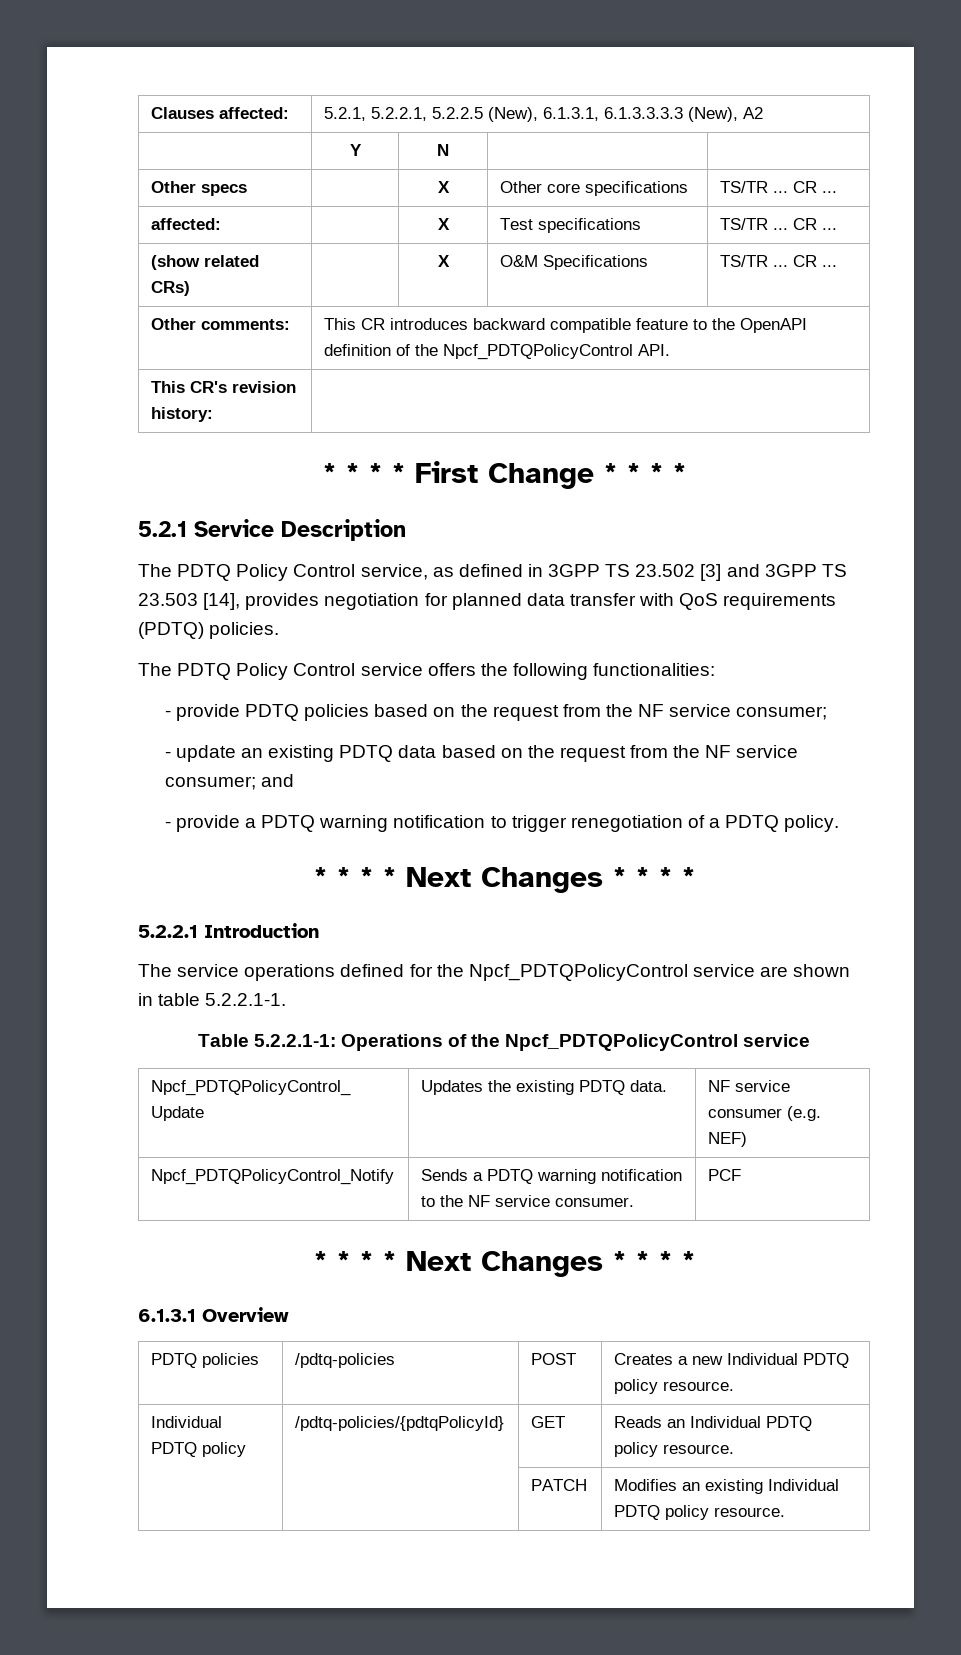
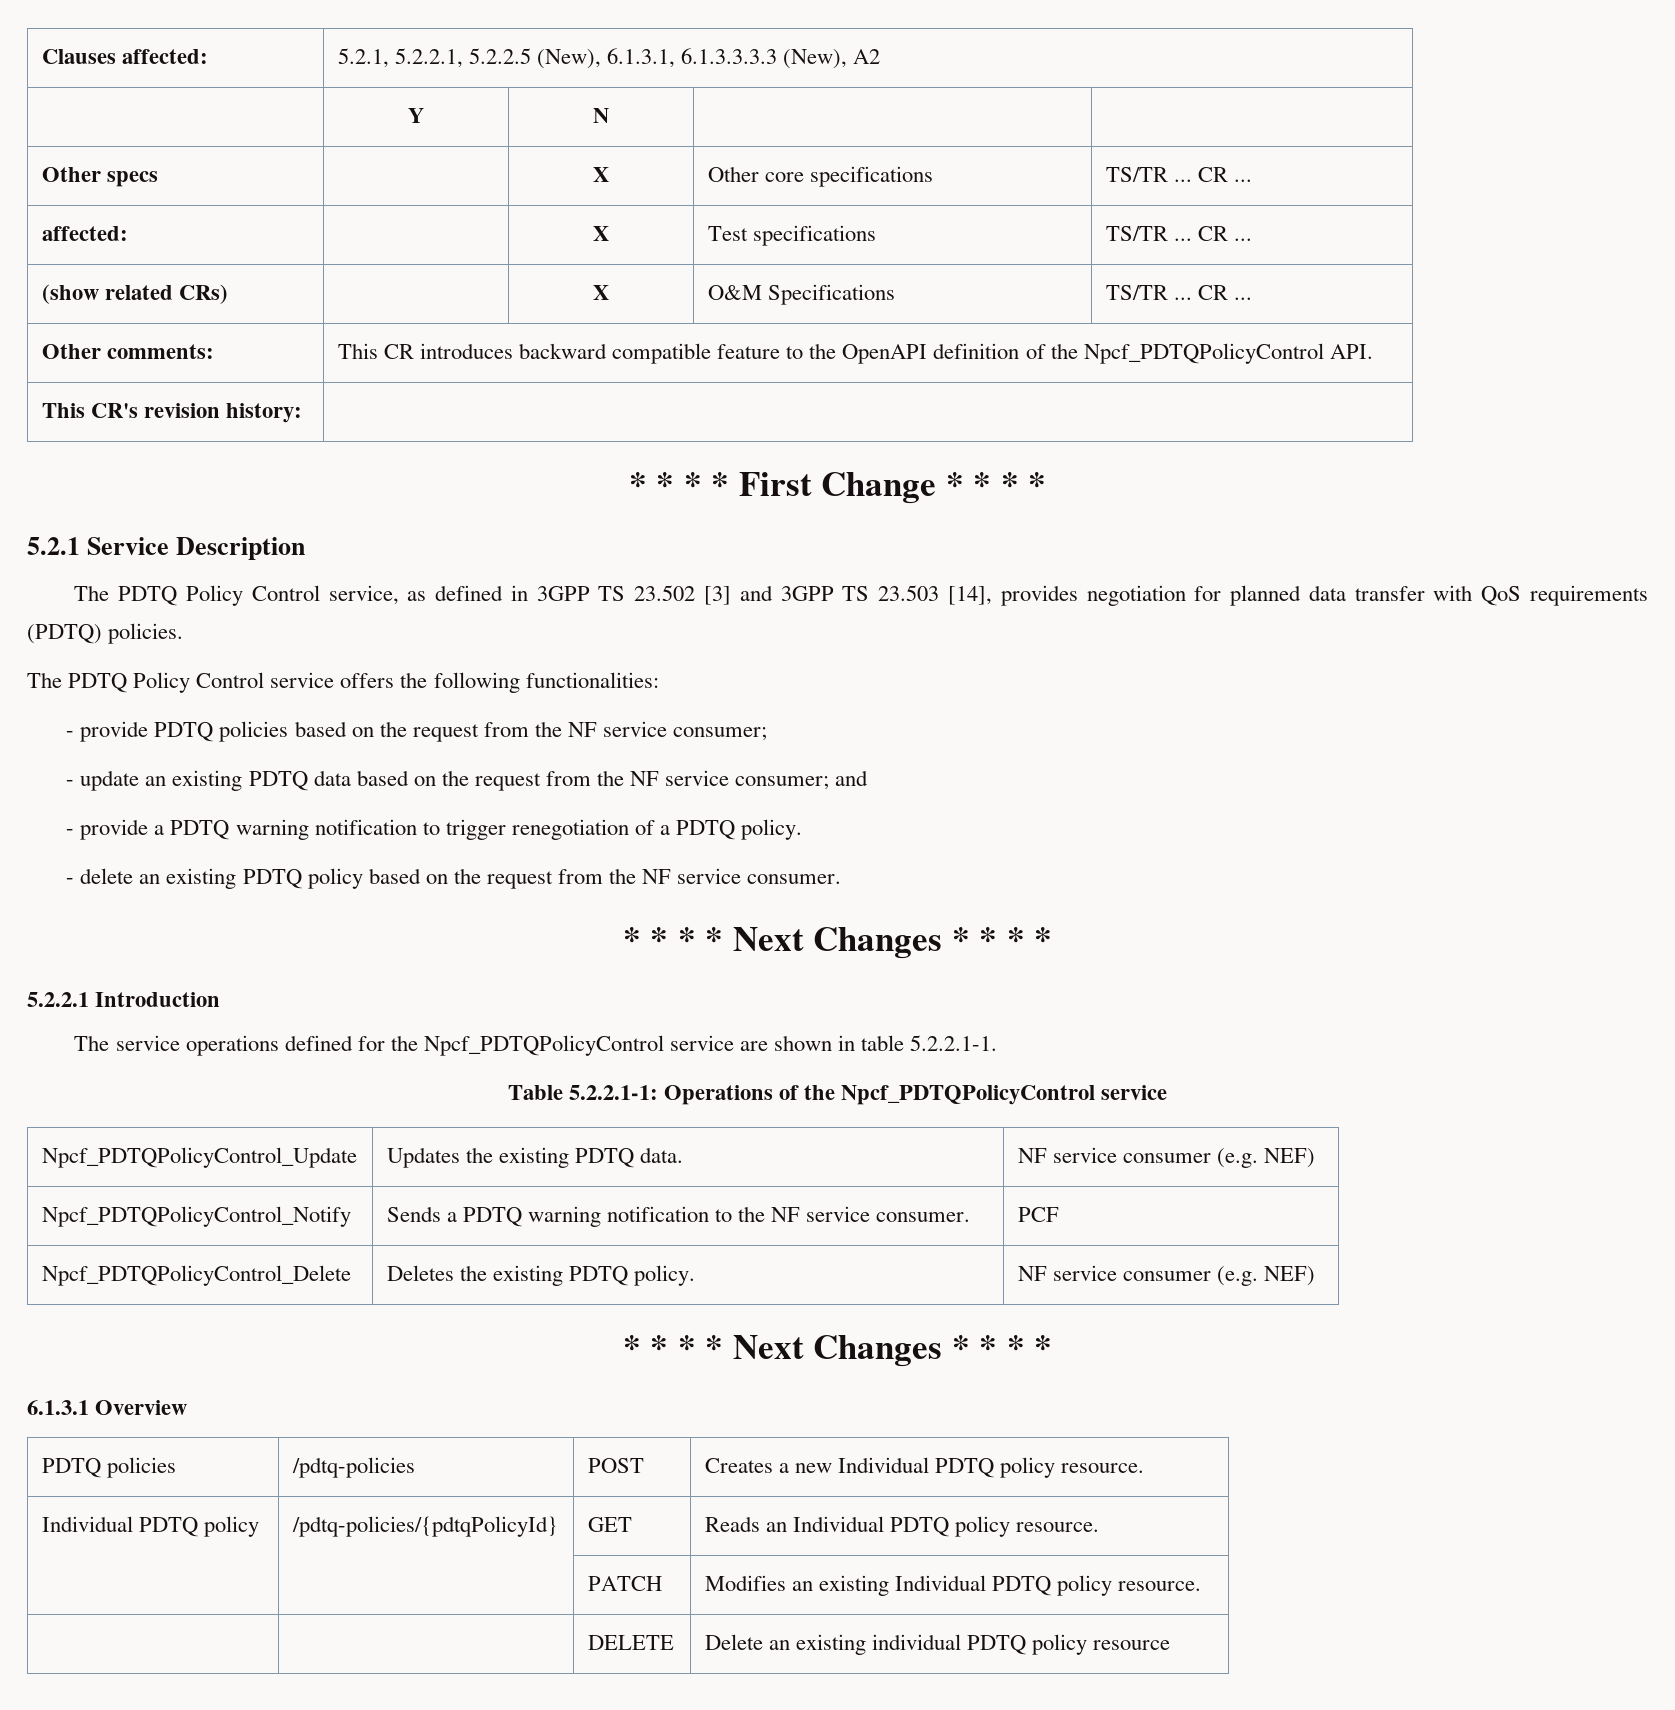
(840, 823) none -> [66,868,842,889] // - delete an existing PDTQ policy based on the request from the NF service consumer.
(741, 1175) none -> [41,1265,351,1286] [386,1265,696,1286] [1017,1265,1316,1286] // Npcf_PDTQPolicyControl_Delete | Deletes the existing PDTQ policy. | NF service consumer (e.g. NEF)
(785, 1512) none -> [587,1635,674,1650] [704,1634,1171,1655] // | | DELETE | Delete an existing individual PDTQ policy resource

